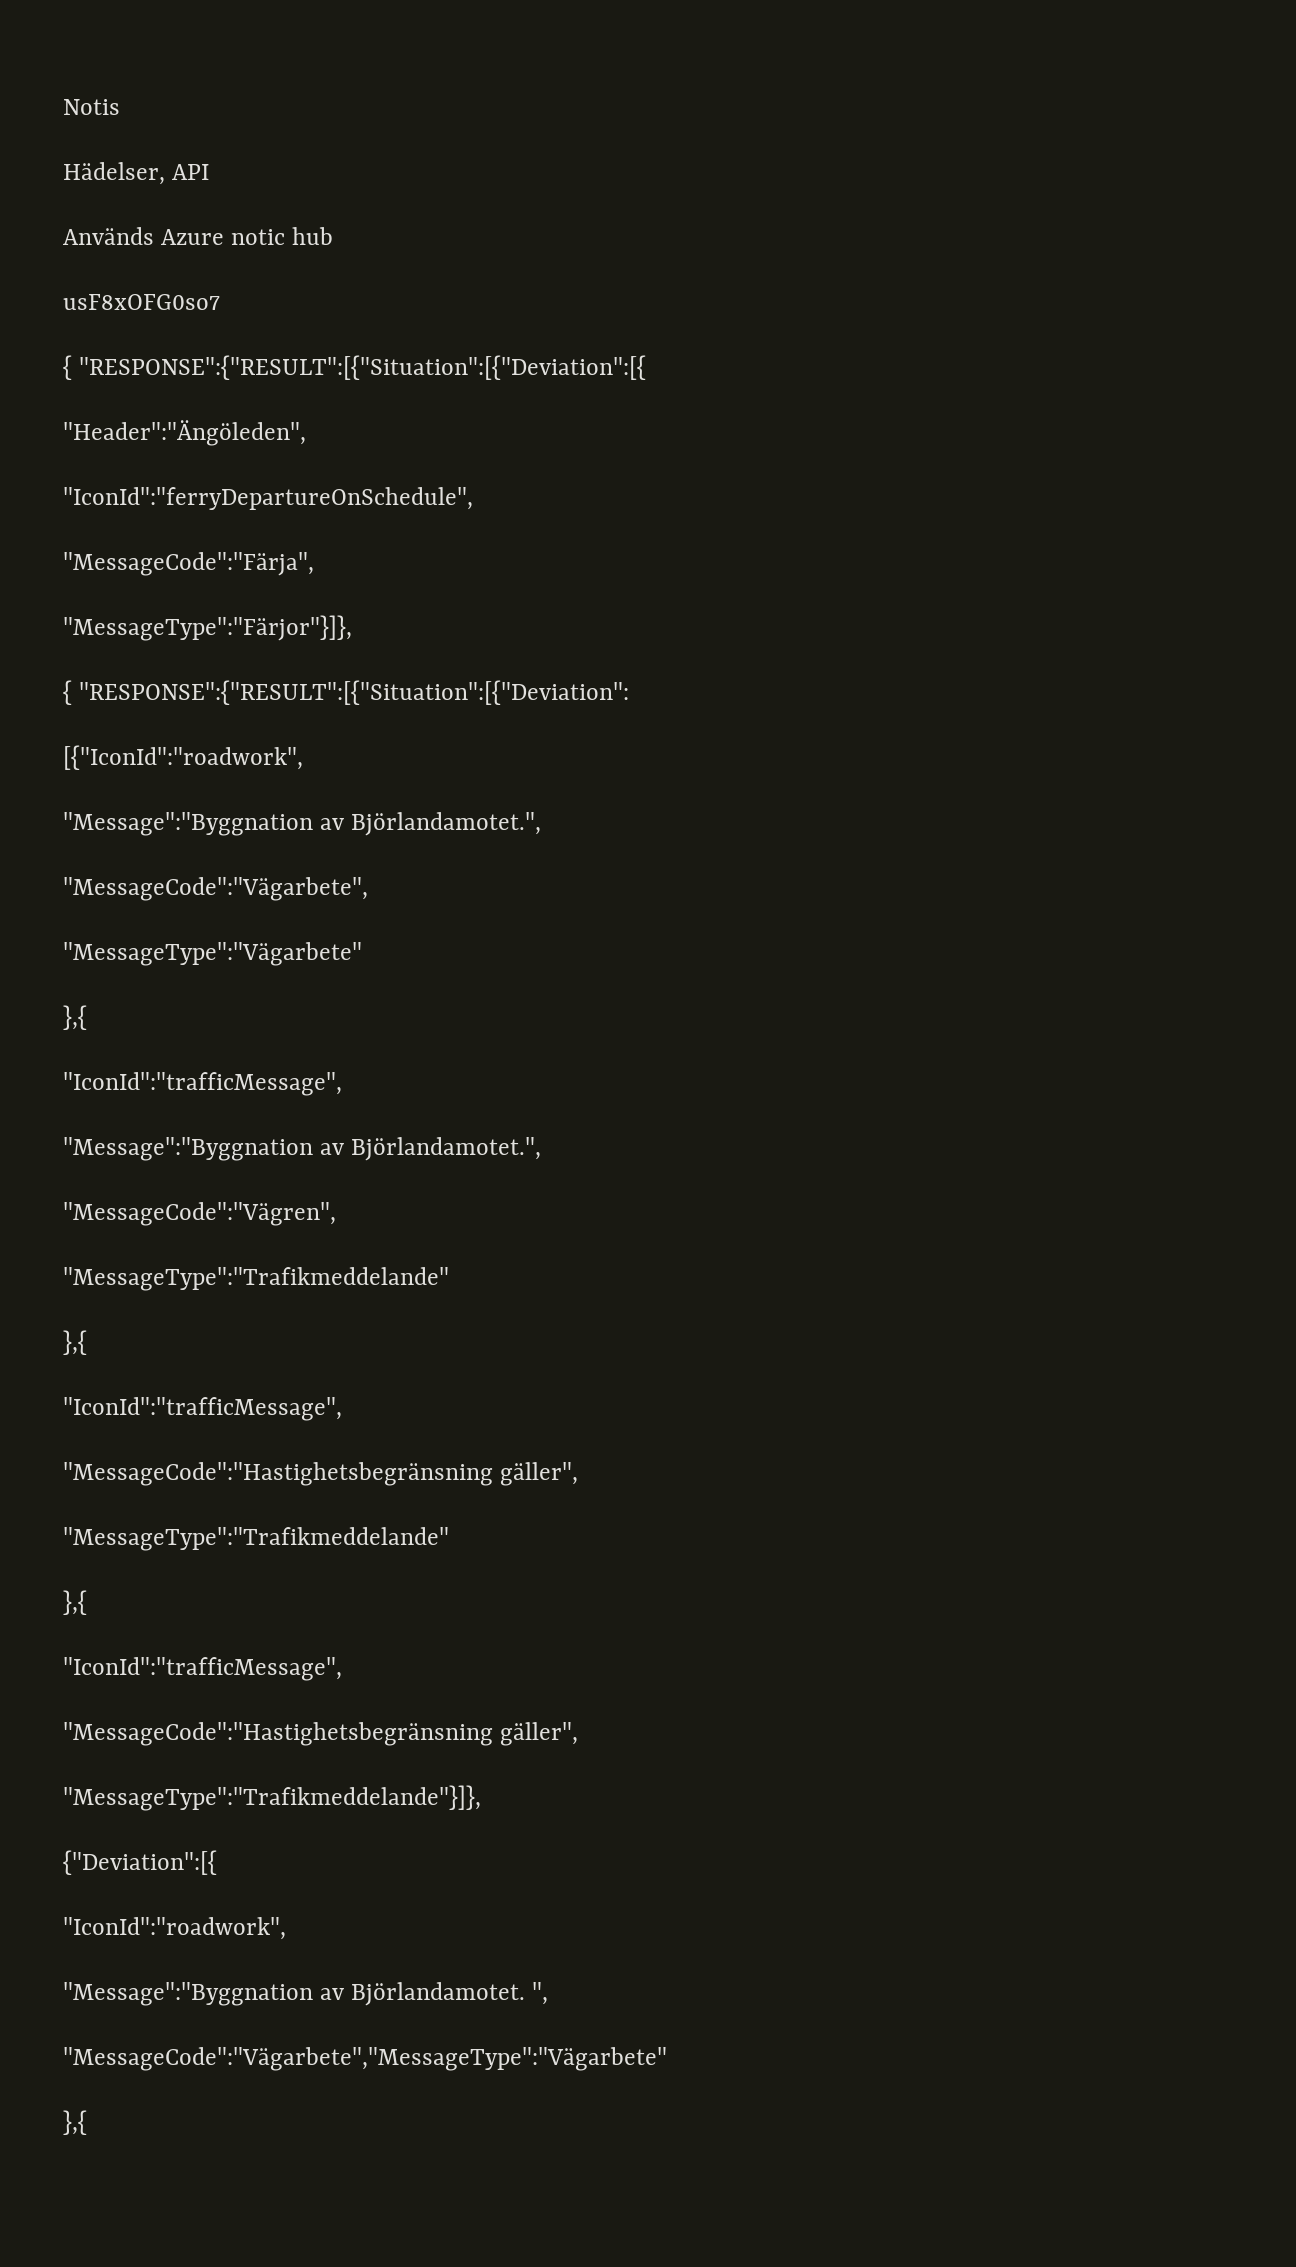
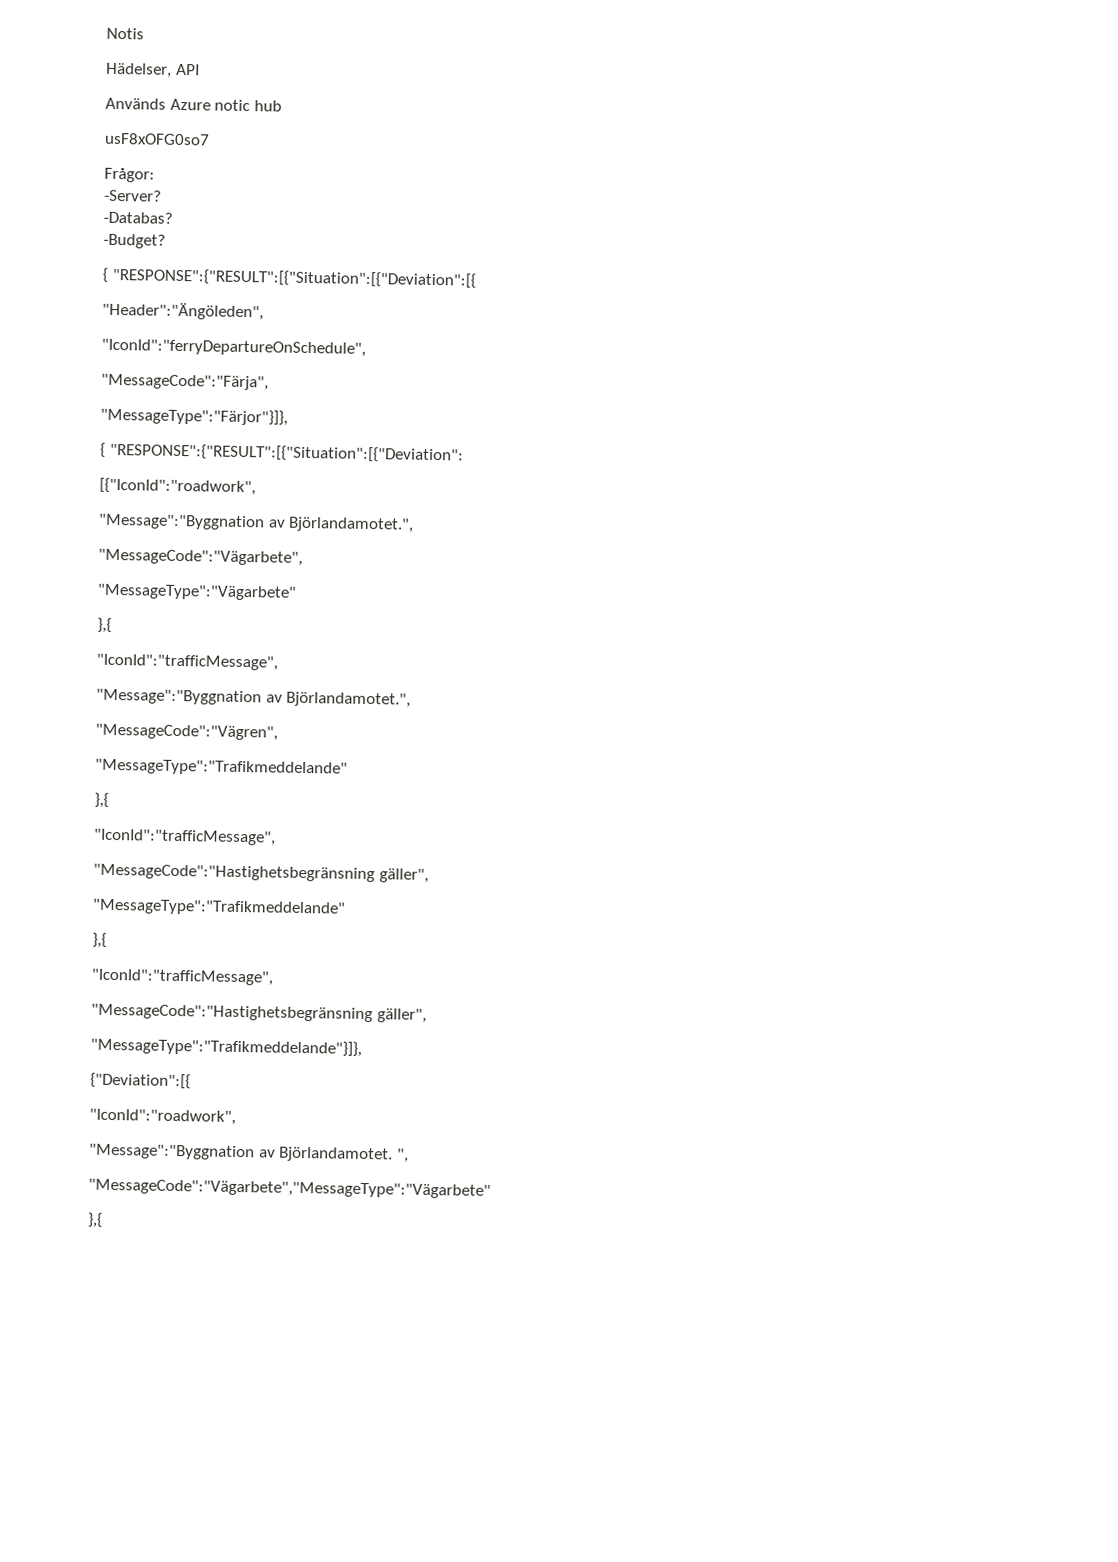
(220, 302) none -> [104,167,155,183] [104,189,162,202] [103,211,173,224] [103,233,166,249] // Frågor: // -Server? // -Databas? // -Budget?

